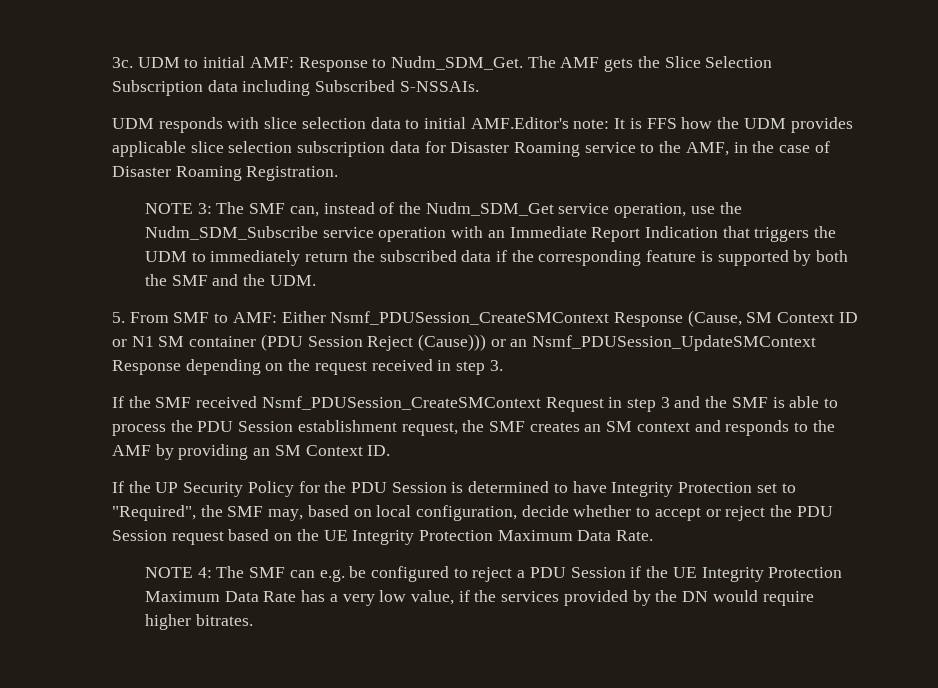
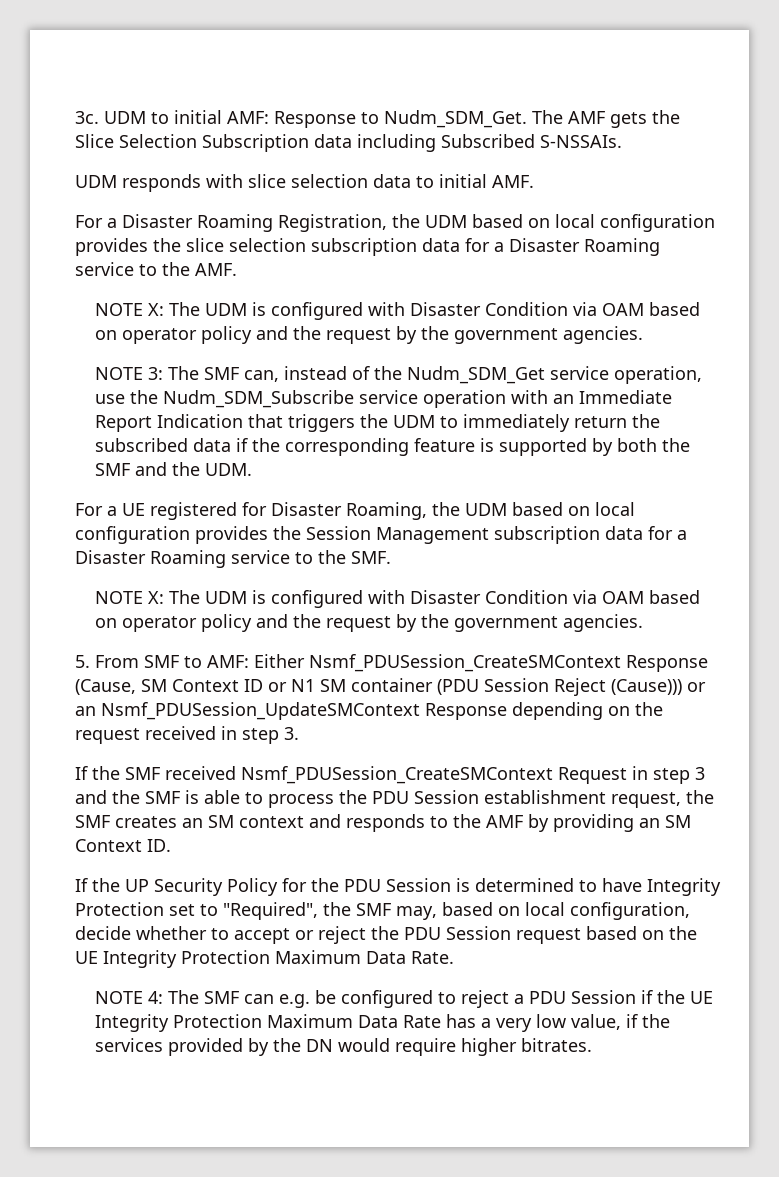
[470,117,853,133] [111,141,186,157] AMF.Editor's note: It is FFS how the UDM provides applicable -> [492,175,535,188] [75,214,716,232] [75,238,182,256] AMF. // For a Disaster Roaming Registration, the UDM based on local configuration provides the
[450,141,830,157] [111,166,339,181] Disaster Roaming service to the AMF, in the case of Disaster Roaming Registration. -> [494,238,661,256] [75,262,238,276] [95,302,701,320] [95,326,644,344] a Disaster Roaming service to the AMF. // NOTE X: The UDM is configured with Disaster Condition via OAM based on operator policy and the request by the government agencies.
(316, 280) none -> [75,502,636,520] [75,526,688,544] [75,550,392,568] [95,590,701,608] [95,614,644,632] // For a UE registered for Disaster Roaming, the UDM based on local configuration provides the Session Management subscription data for a Disaster Roaming service to the SMF. // NOTE X: The UDM is configured with Disaster Condition via OAM based on operator policy and the request by the government agencies.

